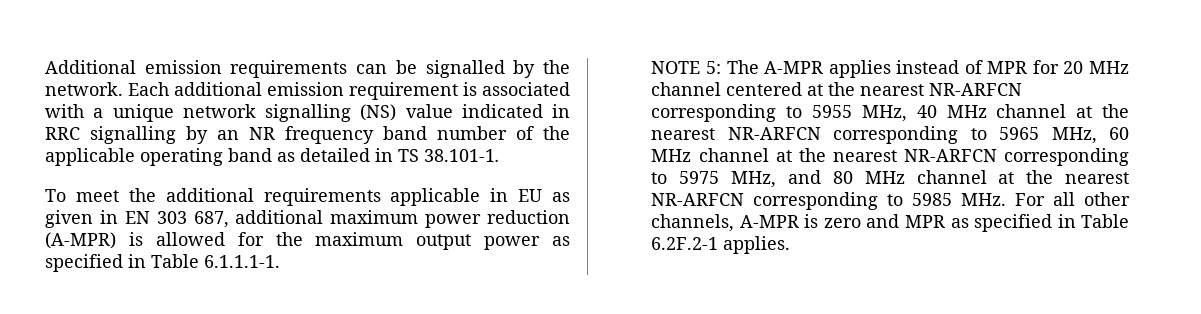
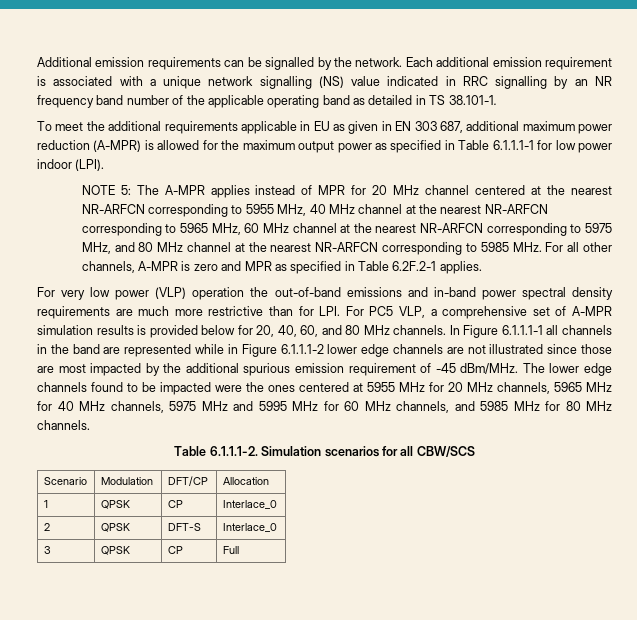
[204,255,280,268] 6.1.1.1-1. -> [492,140,612,153] [37,159,105,171] 6.1.1.1-1 for low power indoor (LPI).
(791, 245) none -> [37,287,614,300] [37,306,613,319] [37,325,612,338] [37,344,612,357] [37,363,612,376] [37,382,612,395] [37,401,612,413] [37,420,90,430] [174,446,475,457] [43,477,87,485] [100,477,153,485] [167,476,208,486] [222,477,269,485] [43,500,48,508] [100,500,130,509] [167,500,183,508] [222,500,277,509] [43,523,50,531] [100,523,130,532] [167,523,201,531] [222,523,277,532] [43,546,51,554] [100,546,130,555] [167,546,183,554] [222,546,239,554] // For very low power (VLP) operation the out-of-band emissions and in-band power spectral density requirements are much more restrictive than for LPI. For PC5 VLP, a comprehensive set of A-MPR simulation results is provided below for 20, 40, 60, and 80 MHz channels. In Figure 6.1.1.1-1 all channels in the band are represented while in Figure 6.1.1.1-2 lower edge channels are not illustrated since those are most impacted by the additional spurious emission requirement of -45 dBm/MHz. The lower edge channels found to be impacted were the ones centered at 5955 MHz for 20 MHz channels, 5965 MHz for 40 MHz channels, 5975 MHz and 5995 MHz for 60 MHz channels, and 5985 MHz for 80 MHz channels. // Table 6.1.1.1-2. Simulation scenarios for all CBW/SCS // Scenario | Modulation | DFT/CP | Allocation // 1 | QPSK | CP | Interlace_0 // 2 | QPSK | DFT-S | Interlace_0 // 3 | QPSK | CP | Full

